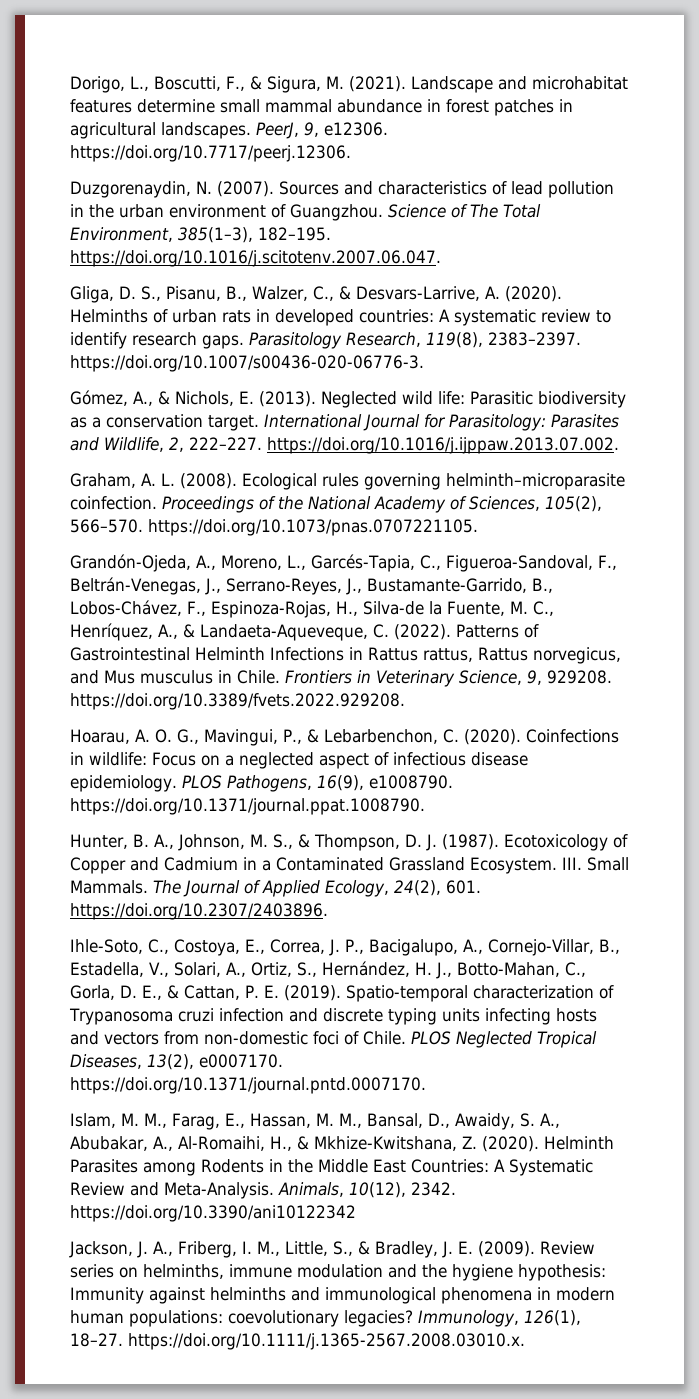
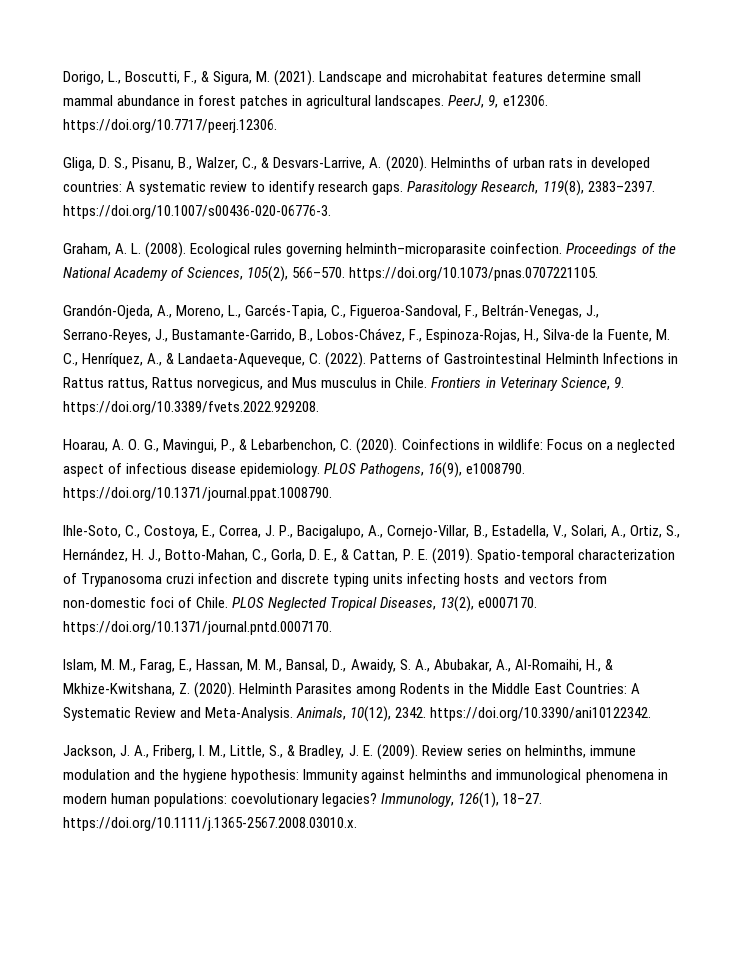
[70,181,614,198] [70,204,541,221] [70,227,331,243] [70,250,441,267] // Duzgorenaydin, N. (2007). Sources and characteristics of lead pollution in the urban environment of Guangzhou. Science of The Total Environment, 385(1–3), 182–195. https://doi.org/10.1016/j.scitotenv.2007.06.047. -> (277, 126) none
[70,390,626,408] [70,414,619,431] [70,437,619,454] // Gómez, A., & Nichols, E. (2013). Neglected wild life: Parasitic biodiversity as a conservation target. International Journal for Parasitology: Parasites and Wildlife, 2, 222–227. https://doi.org/10.1016/j.ijppaw.2013.07.002. -> (331, 212) none
[526,670,612,685] 9, 929208. -> [613,377,624,388] 9.
[70,834,628,851] [70,857,629,874] [70,880,481,897] [70,903,328,920] // Hunter, B. A., Johnson, M. S., & Thompson, D. J. (1987). Ecotoxicology of Copper and Cadmium in a Contaminated Grassland Ecosystem. III. Small Mammals. The Journal of Applied Ecology, 24(2), 601. https://doi.org/10.2307/2403896. -> (332, 494) none
[70,1205,356,1222] https://doi.org/10.3390/ani10122342 -> [430,707,652,721] https://doi.org/10.3390/ani10122342.

